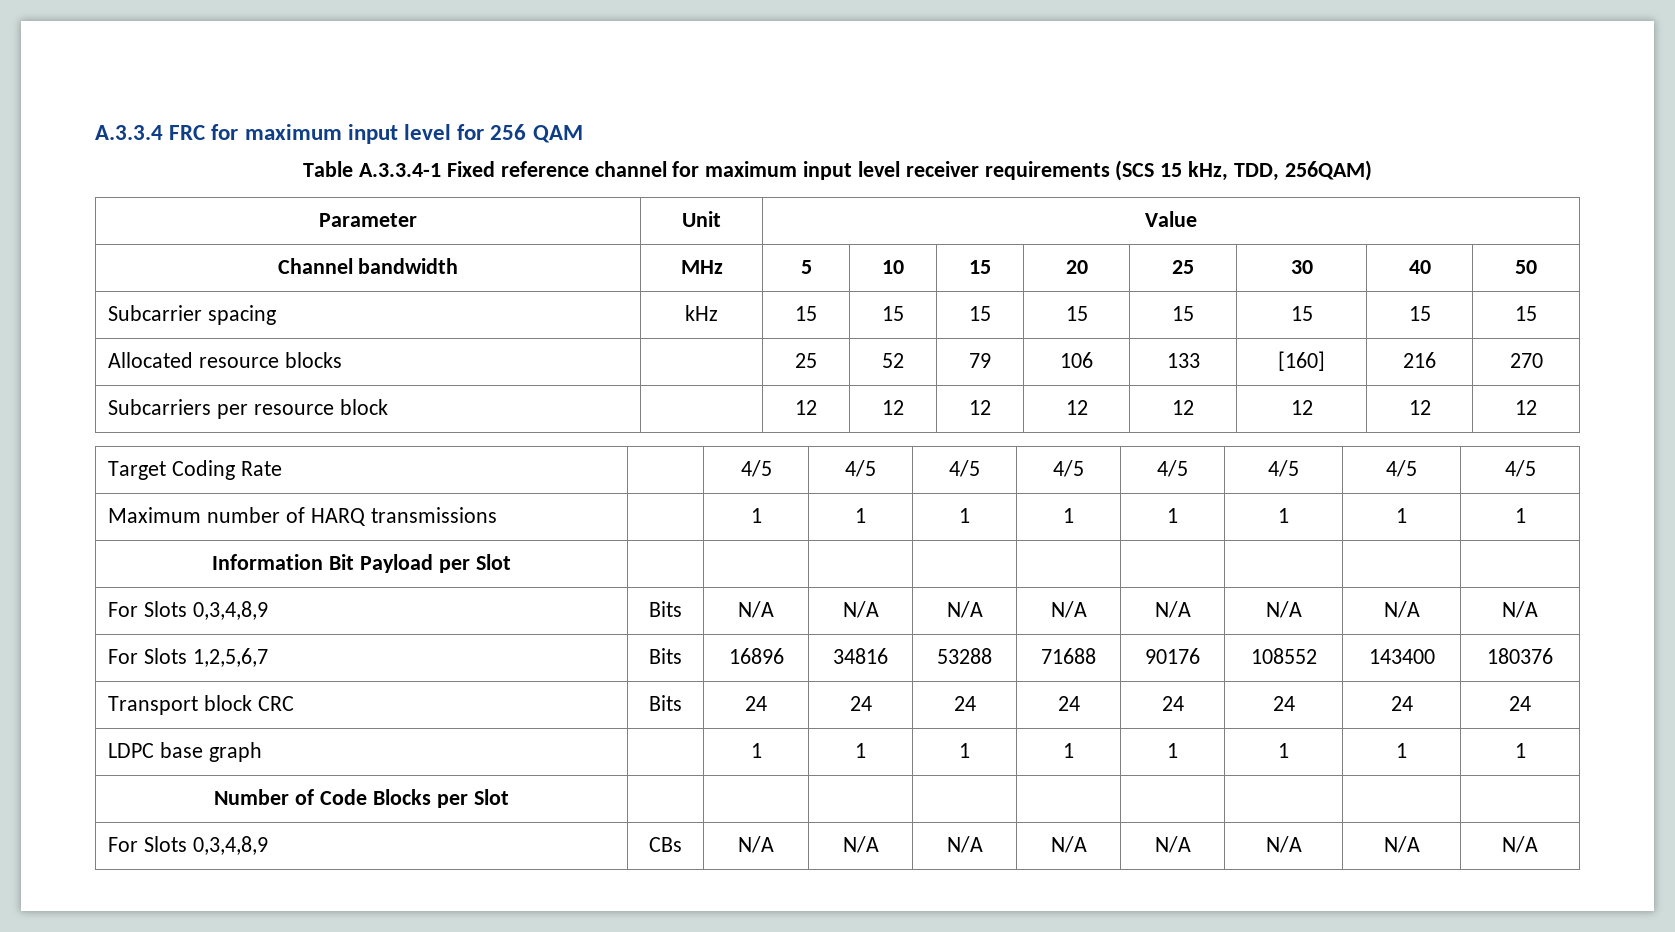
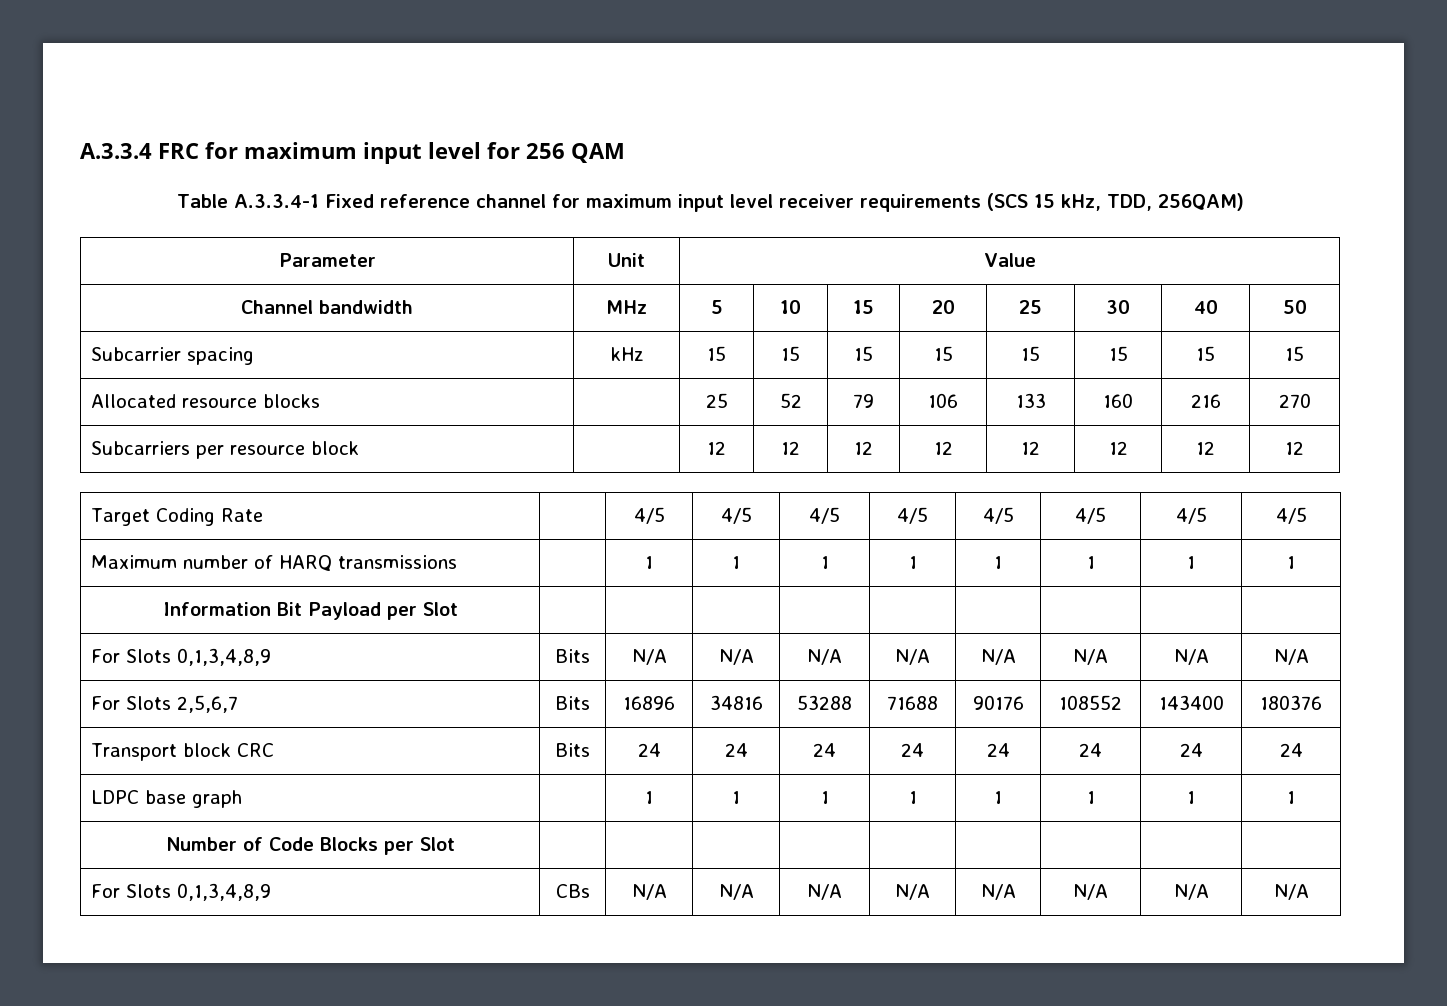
[1278,351,1325,371] [160] -> [1103,393,1133,408] 160
[192,601,268,620] 0,3,4,8,9 -> [176,648,271,666] 0,1,3,4,8,9
[192,648,268,667] 1,2,5,6,7 -> [176,695,238,713] 2,5,6,7
[192,836,268,855] 0,3,4,8,9 -> [176,883,271,901] 0,1,3,4,8,9

